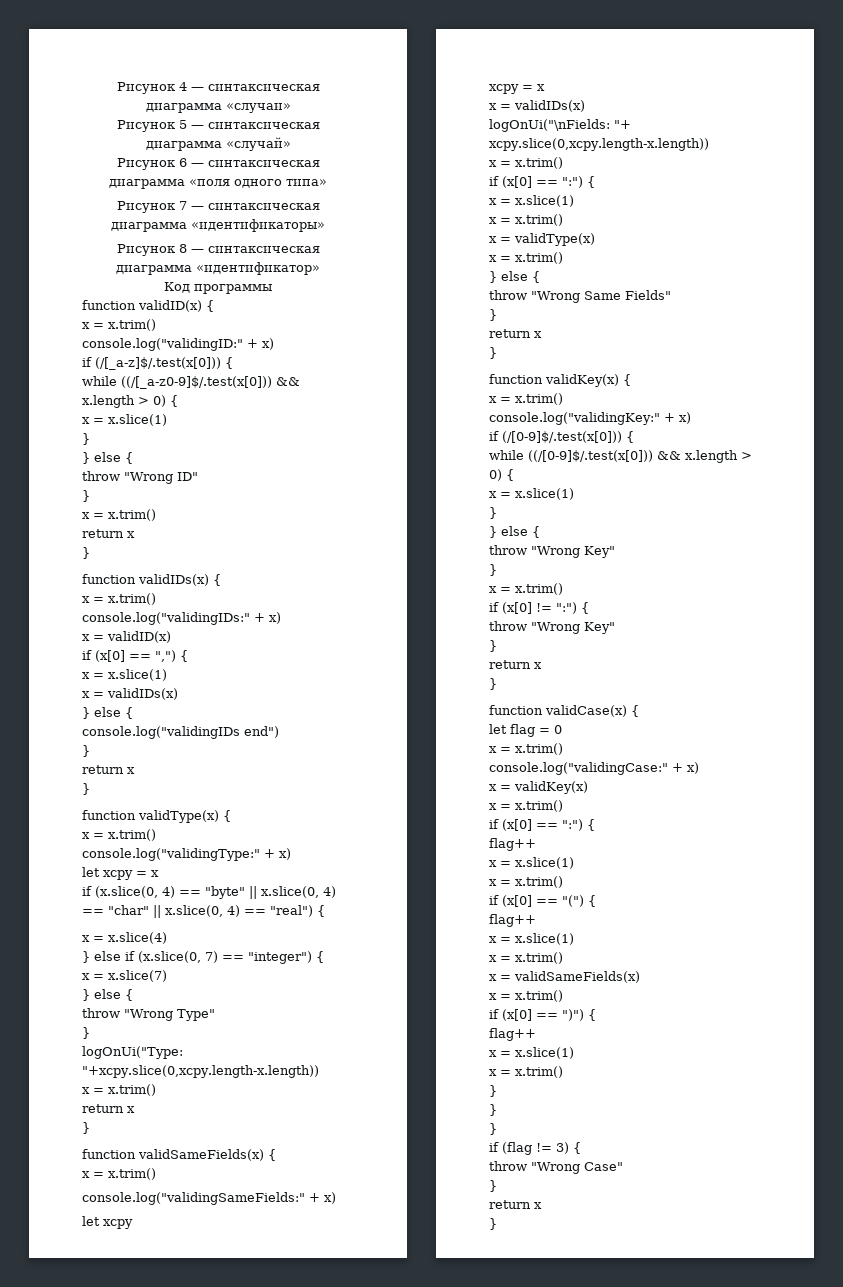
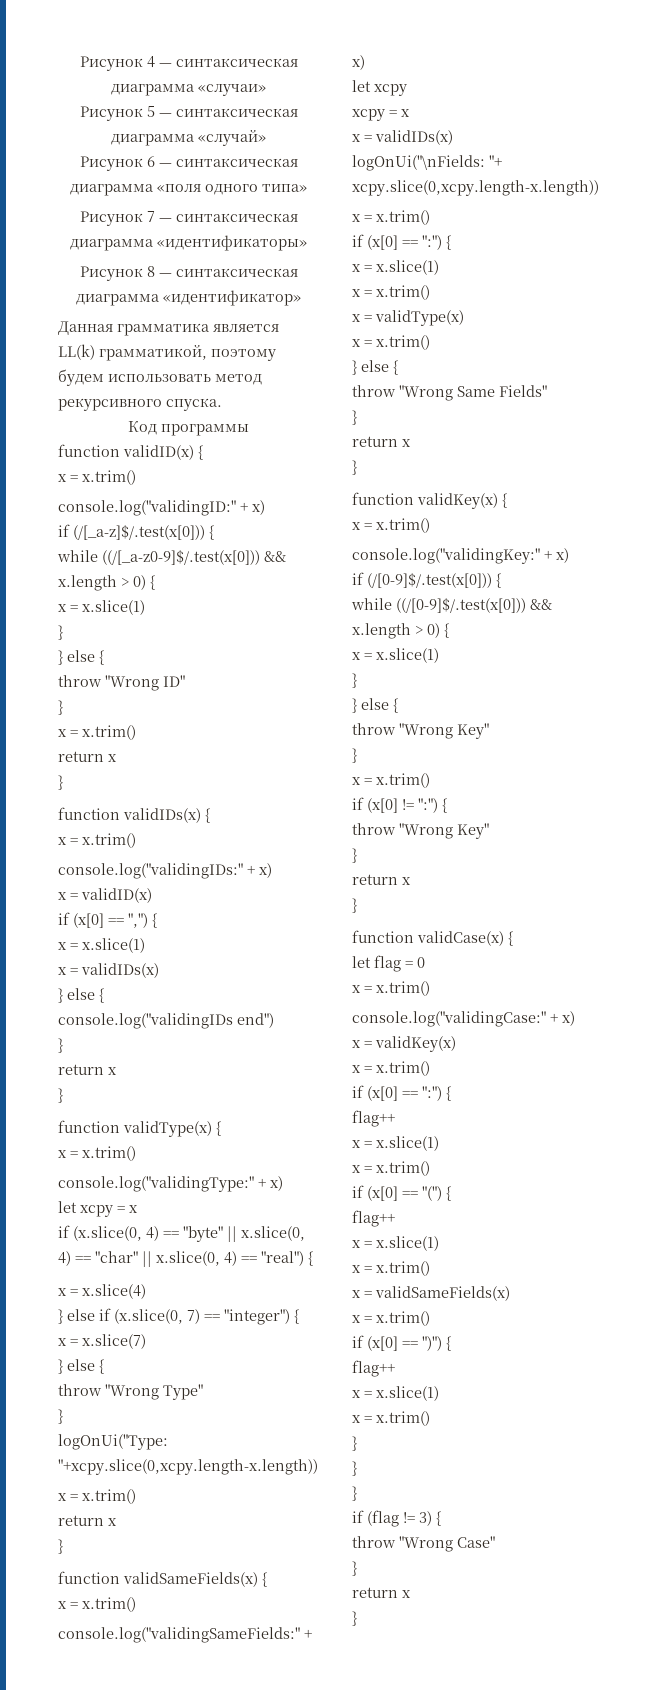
(320, 268) none -> [58,321,279,336] [58,344,276,361] [58,369,262,386] [58,398,222,411] // Данная грамматика является LL(k) грамматикой, поэтому будем использовать метод рекурсивного спуска.

